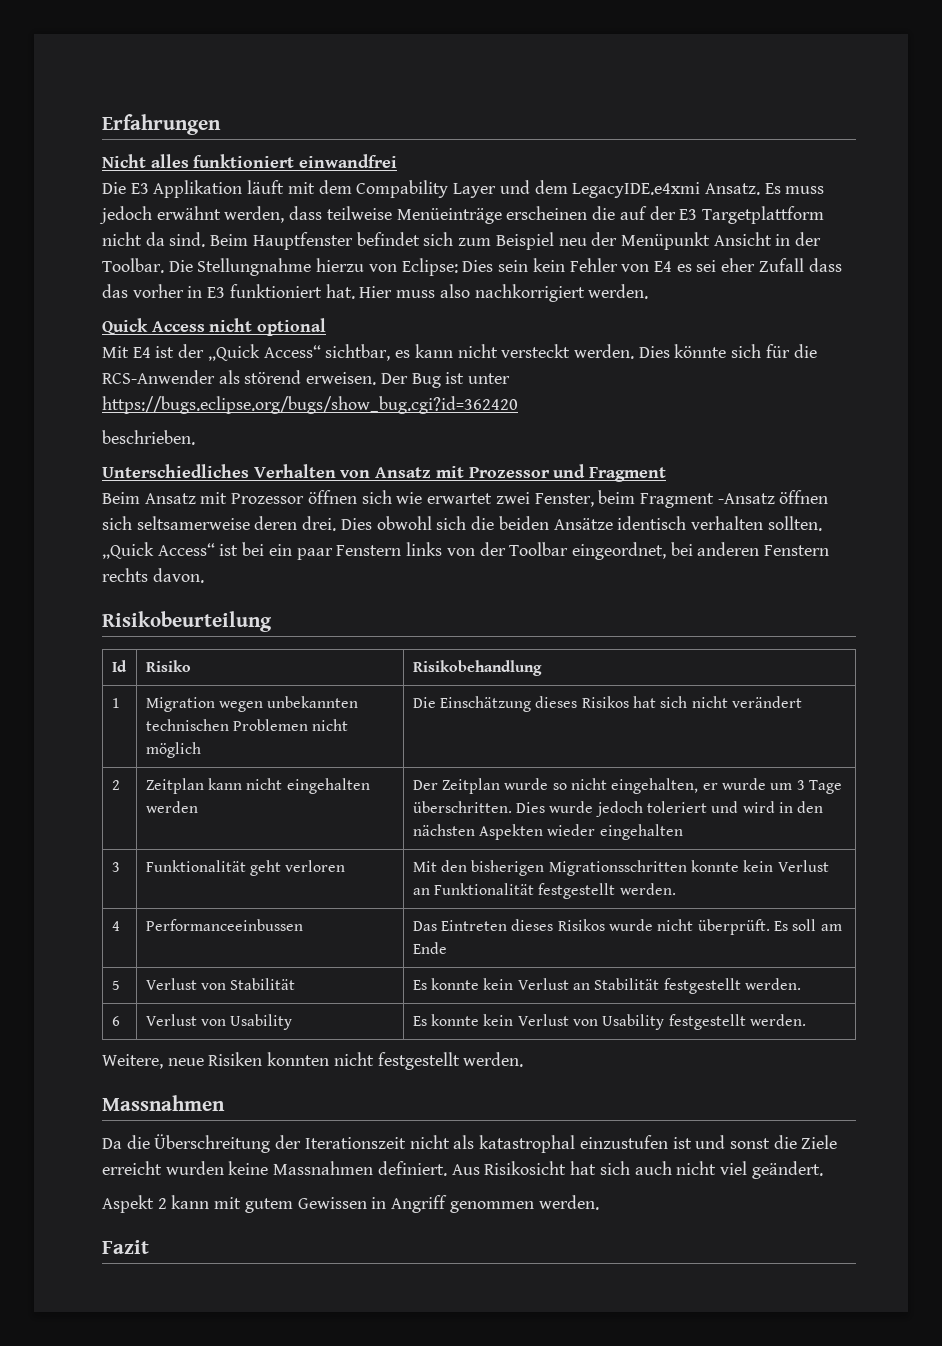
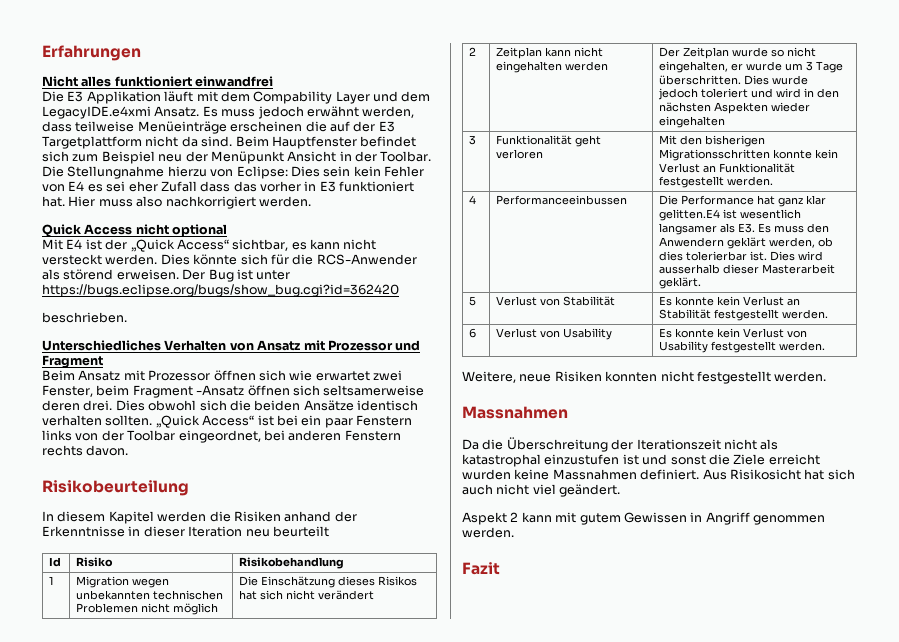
(272, 621) none -> [42,511,357,524] [42,526,329,537] // In diesem Kapitel werden die Risiken anhand der Erkenntnisse in dieser Iteration neu beurteilt
[412,919,842,935] [412,942,447,954] Das Eintreten dieses Risikos wurde nicht überprüft. Es soll am Ende -> [659,195,827,207] [659,209,802,221] [659,223,830,235] [659,237,834,249] [659,251,824,261] [659,264,836,274] [659,277,702,289] Die Performance hat ganz klar gelitten.E4 ist wesentlich langsamer als E3. Es muss den Anwendern geklärt werden, ob dies tolerierbar ist. Dies wird ausserhalb dieser Masterarbeit geklärt.

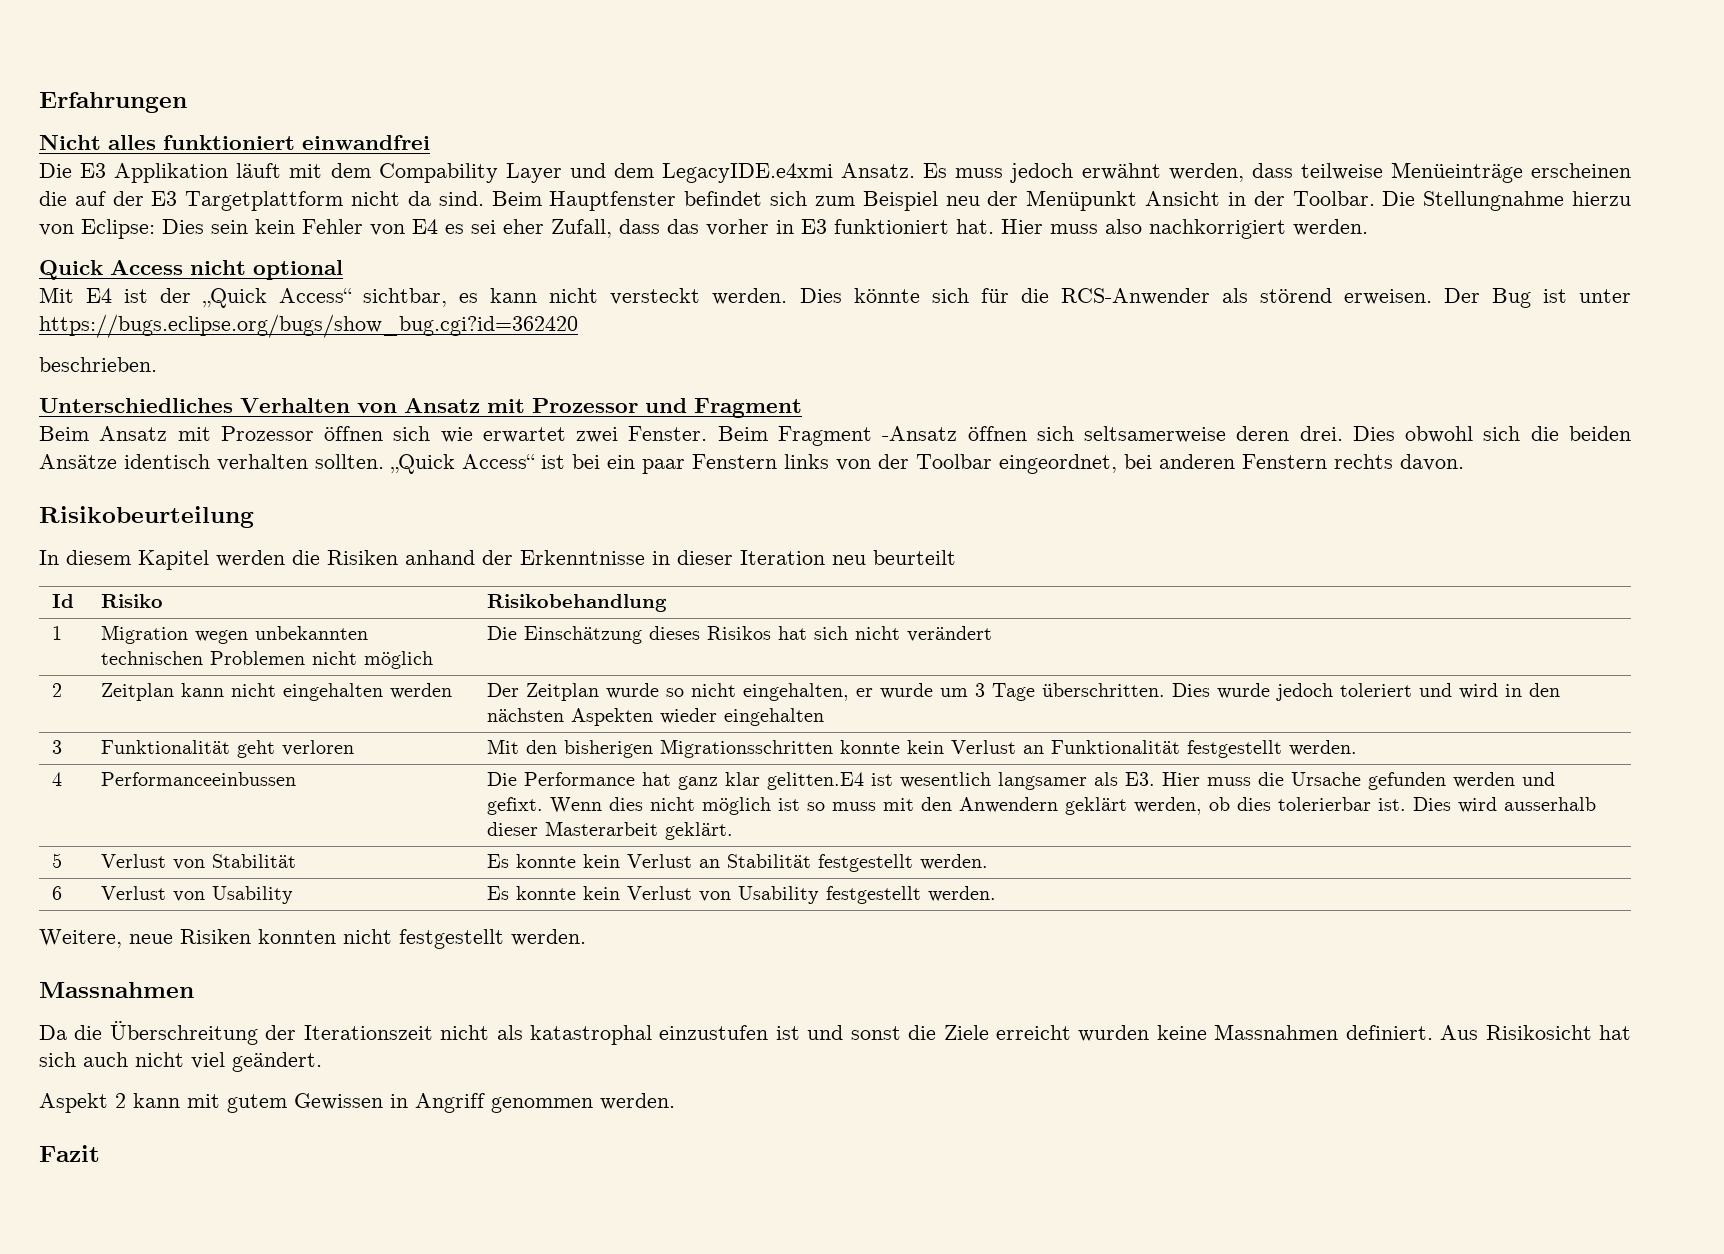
[160,181,197,192] Zufall -> [551,219,612,238] Zufall,
[42,385,130,397] Fenster, beim -> [628,426,768,441] Fenster. Beim
[758,223,805,233] Es muss -> [1162,772,1556,790] [487,797,915,815] Hier muss die Ursache gefunden werden und gefixt. Wenn dies nicht möglich ist so muss mit

